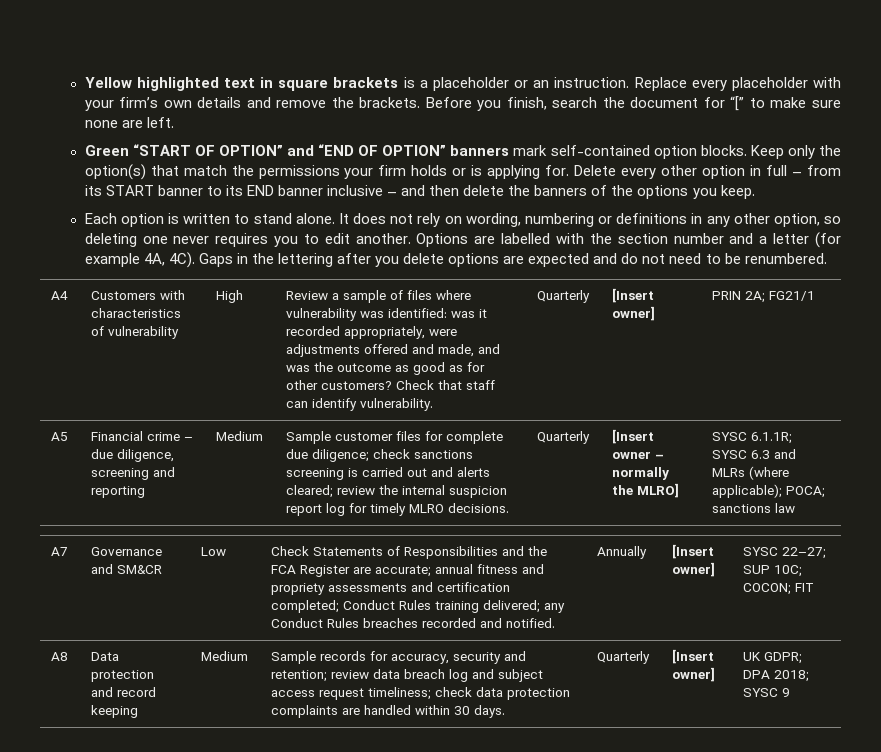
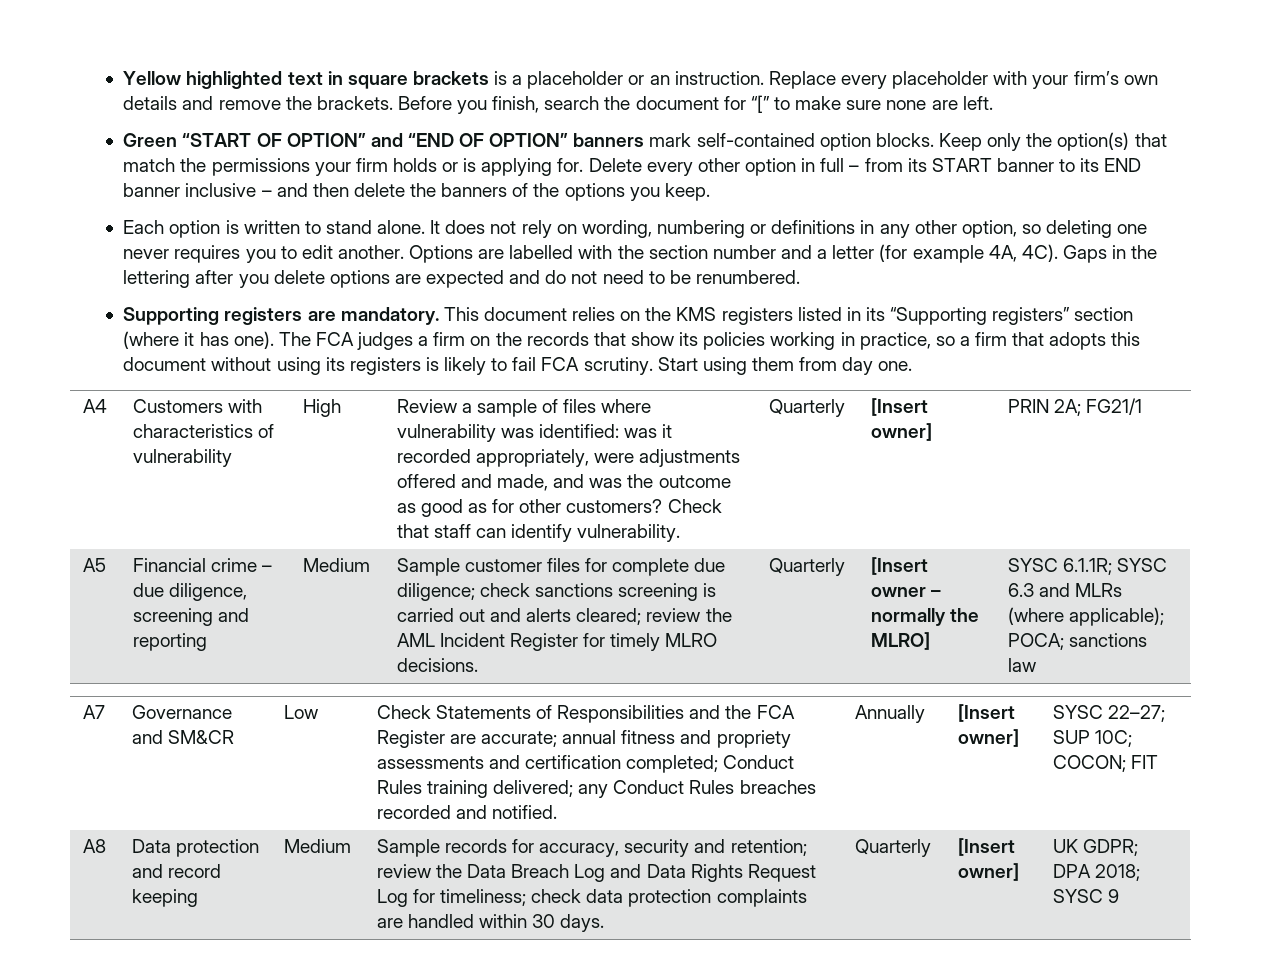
(827, 258) none -> [123,307,1134,325] [123,331,1141,350] [123,357,913,375] // Supporting registers are mandatory. This document relies on the KMS registers listed in its “Supporting registers” section (where it has one). The FCA judges a firm on the records that show its policies working in practice, so a firm that adopts this document without using its registers is likely to fail FCA scrutiny. Start using them from day one.
[402,485,508,498] [286,503,346,516] internal suspicion report log -> [396,633,579,651] AML Incident Register
[373,669,544,682] [271,688,365,700] data breach log and subject access request -> [435,864,816,882] [376,889,435,907] the Data Breach Log and Data Rights Request Log for

